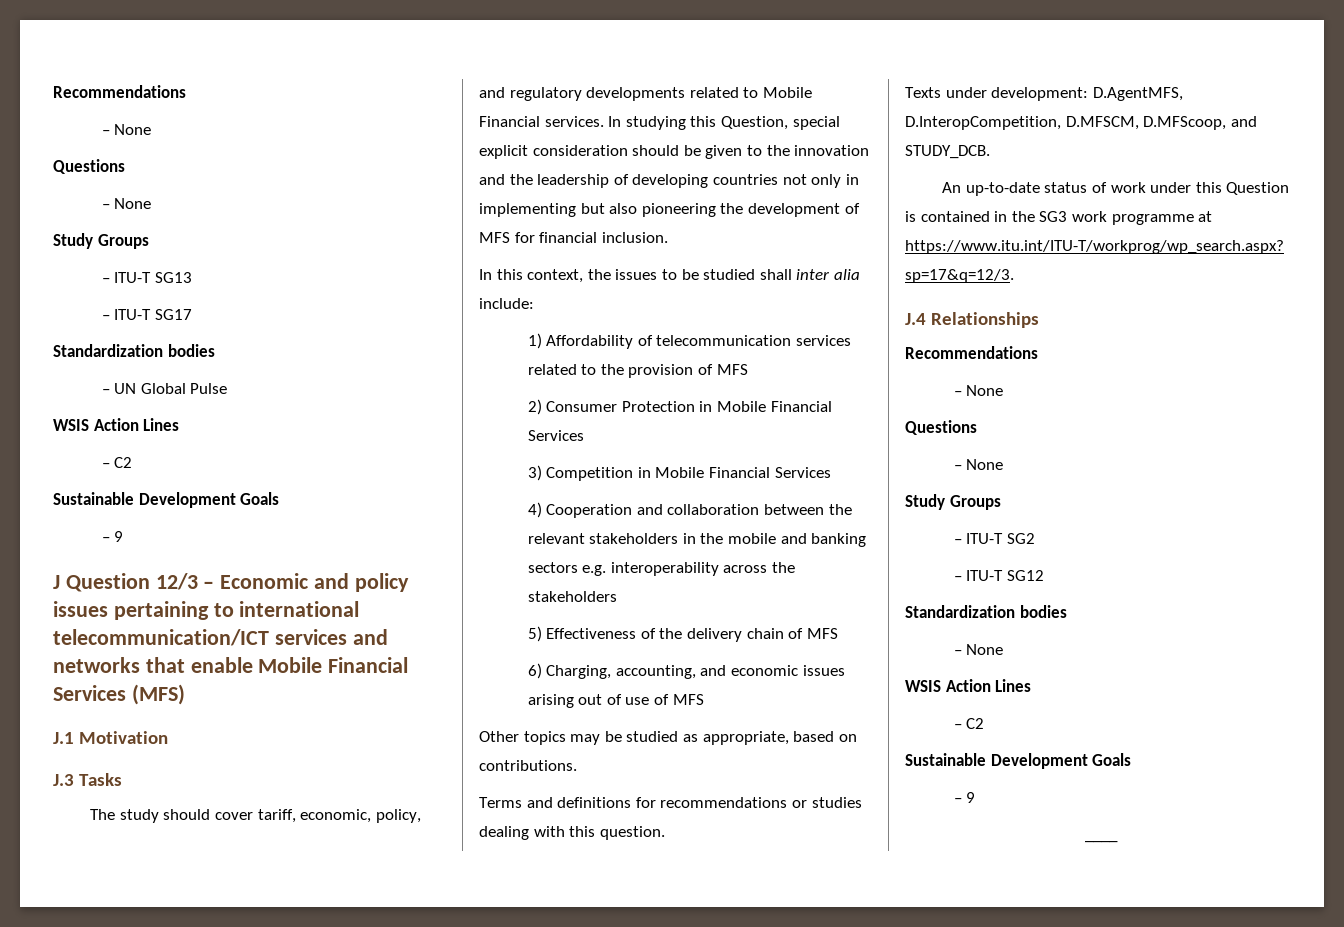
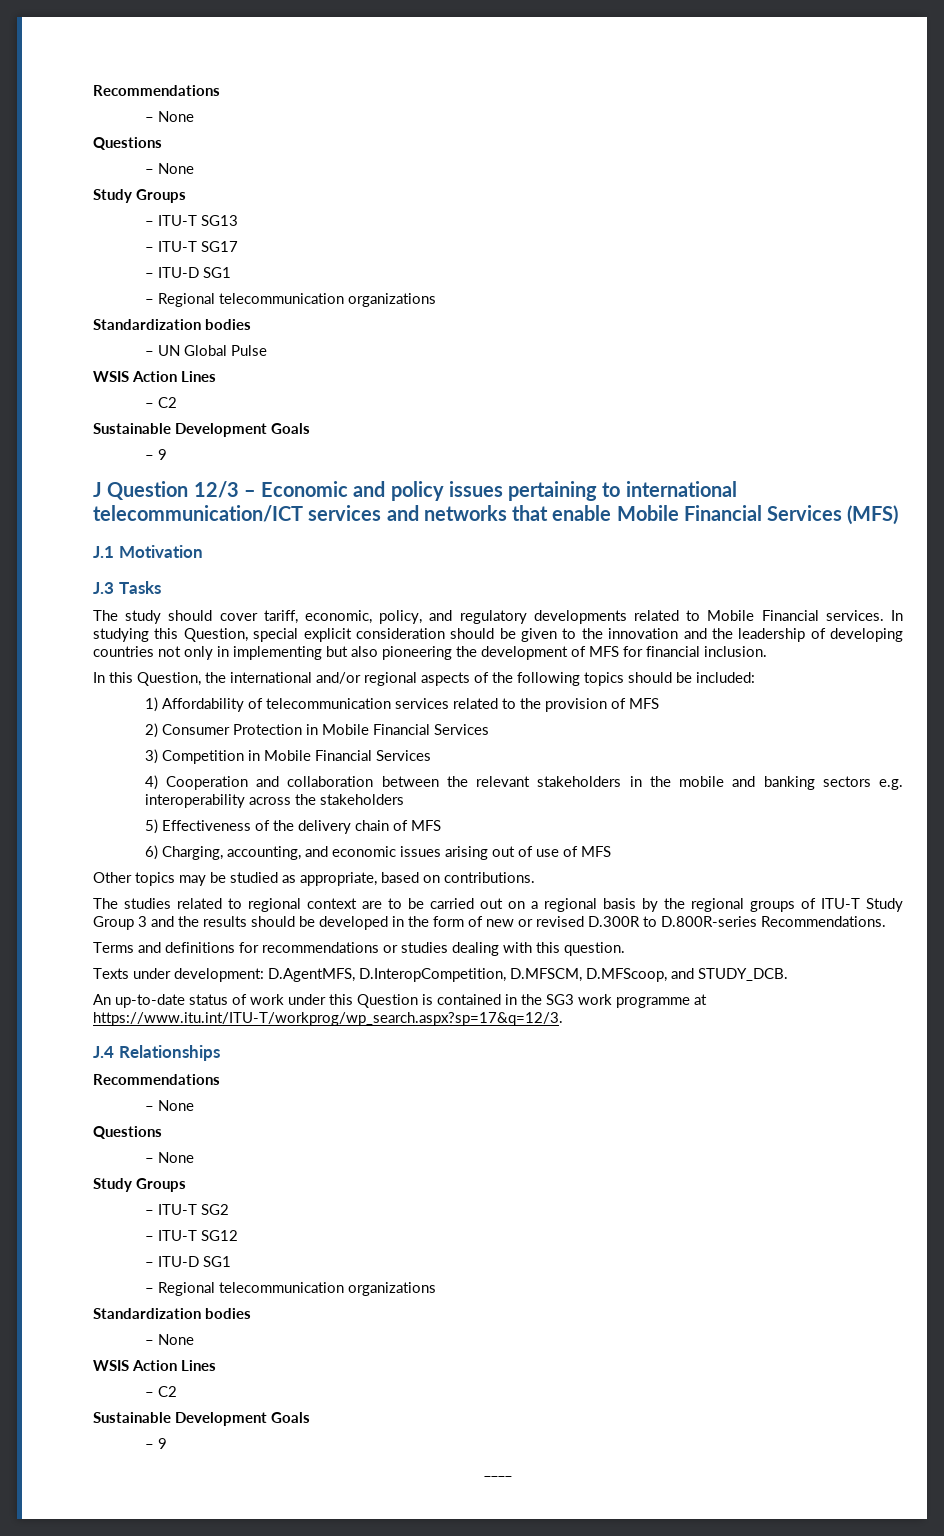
(192, 314) none -> [144,267,231,278] [144,293,436,307] // – ITU-D SG1 // – Regional telecommunication organizations
[527,269,860,283] [479,298,534,309] context, the issues to be studied shall inter alia include: -> [137,672,755,686] Question, the international and/or regional aspects of the following topics should be included:
(577, 765) none -> [93,898,903,912] [93,916,886,930] // The studies related to regional context are to be carried out on a regional basis by the regional groups of ITU-T Study Group 3 and the results should be developed in the form of new or revised D.300R to D.800R-series Recommendations.
(1044, 575) none -> [144,1256,231,1267] [144,1282,436,1296] // – ITU-D SG1 // – Regional telecommunication organizations

